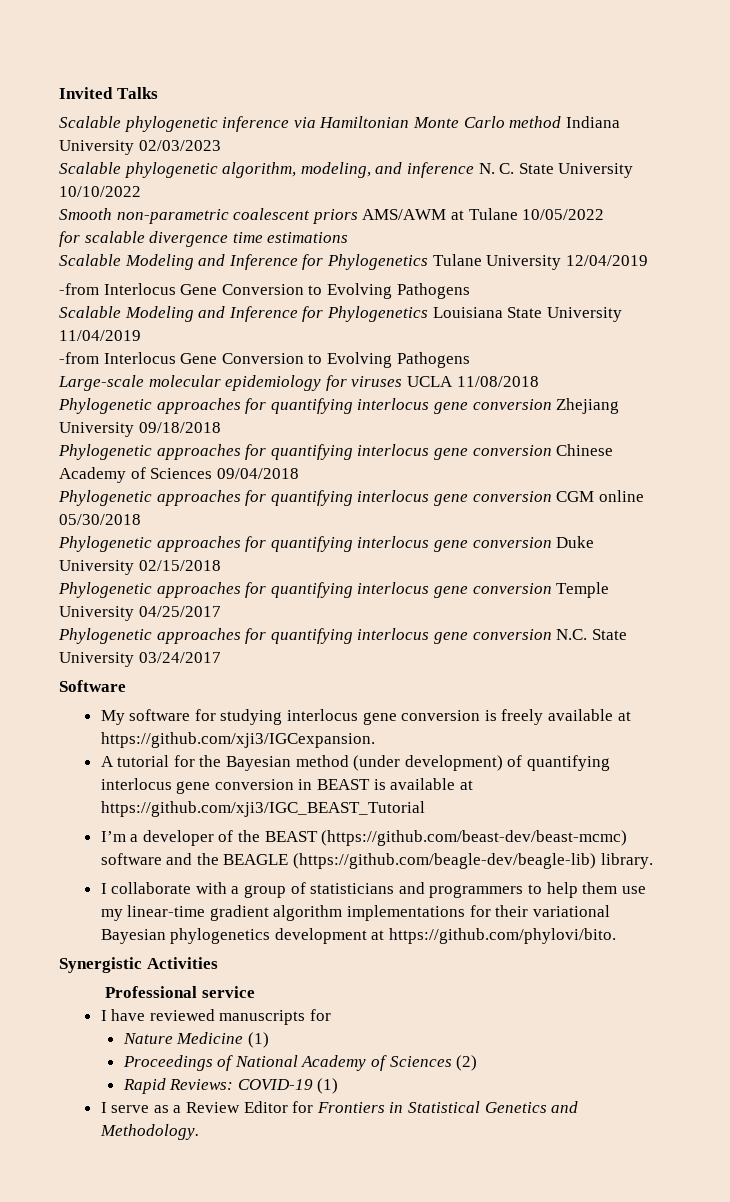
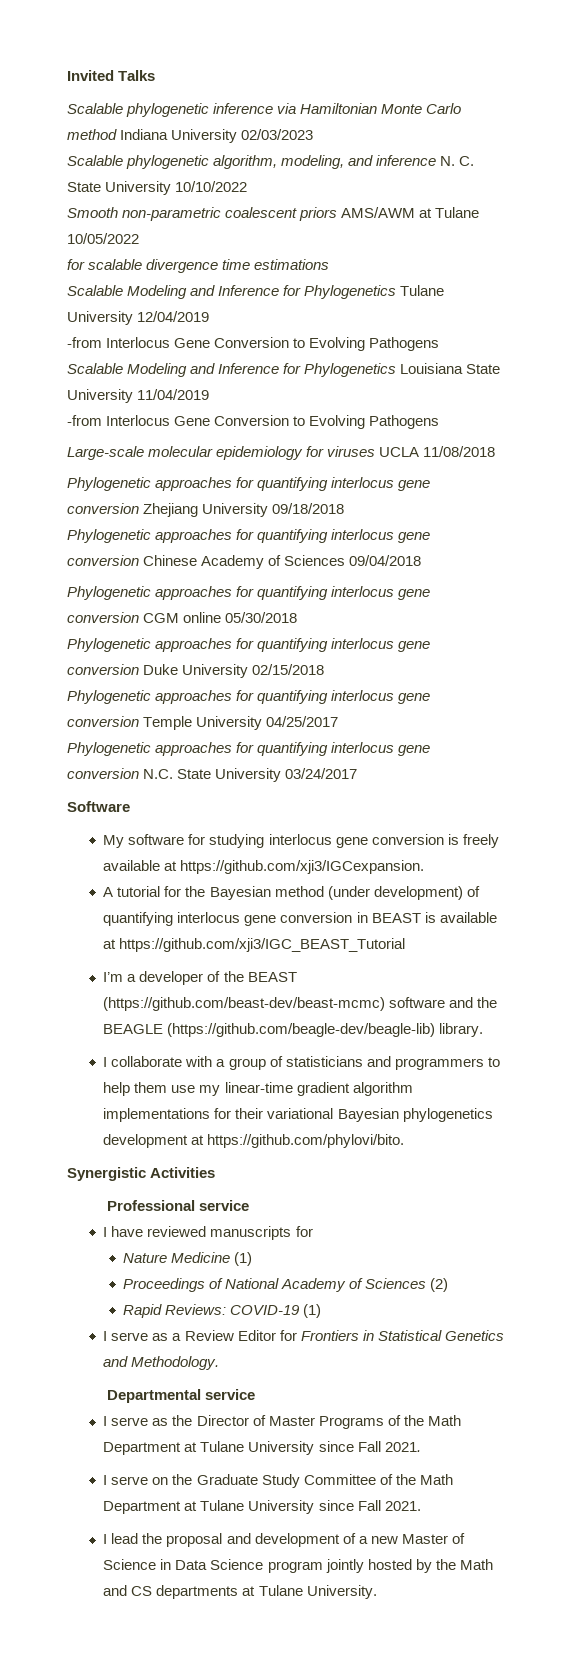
(199, 1132) none -> [106,1389,255,1403] [103,1415,461,1429] [103,1441,421,1455] [103,1474,453,1488] [103,1500,421,1514] [103,1533,465,1547] [103,1559,493,1573] [103,1585,377,1599] // Departmental service // I serve as the Director of Master Programs of the Math Department at Tulane University since Fall 2021. // I serve on the Graduate Study Committee of the Math Department at Tulane University since Fall 2021. // I lead the proposal and development of a new Master of Science in Data Science program jointly hosted by the Math and CS departments at Tulane University.

